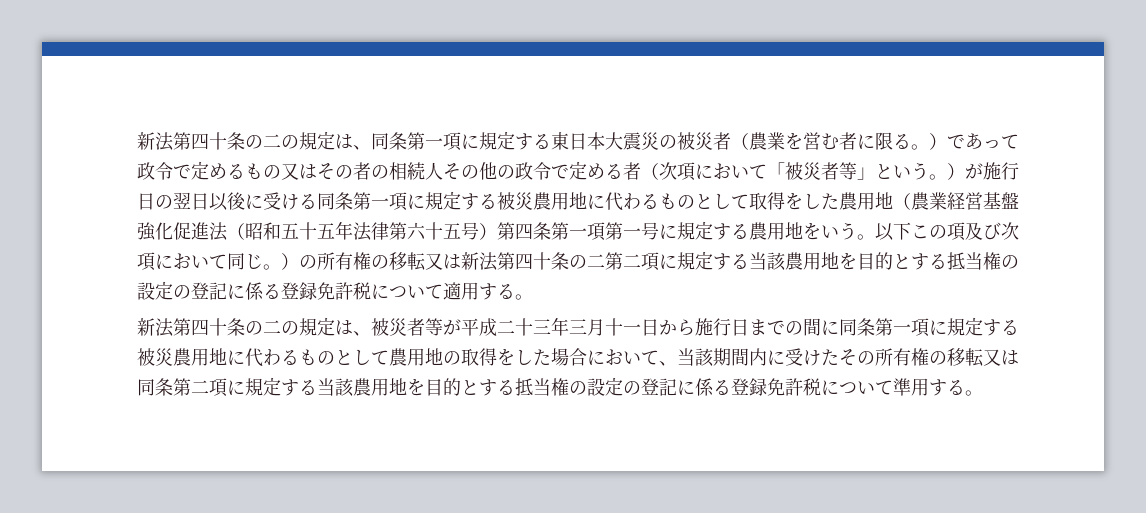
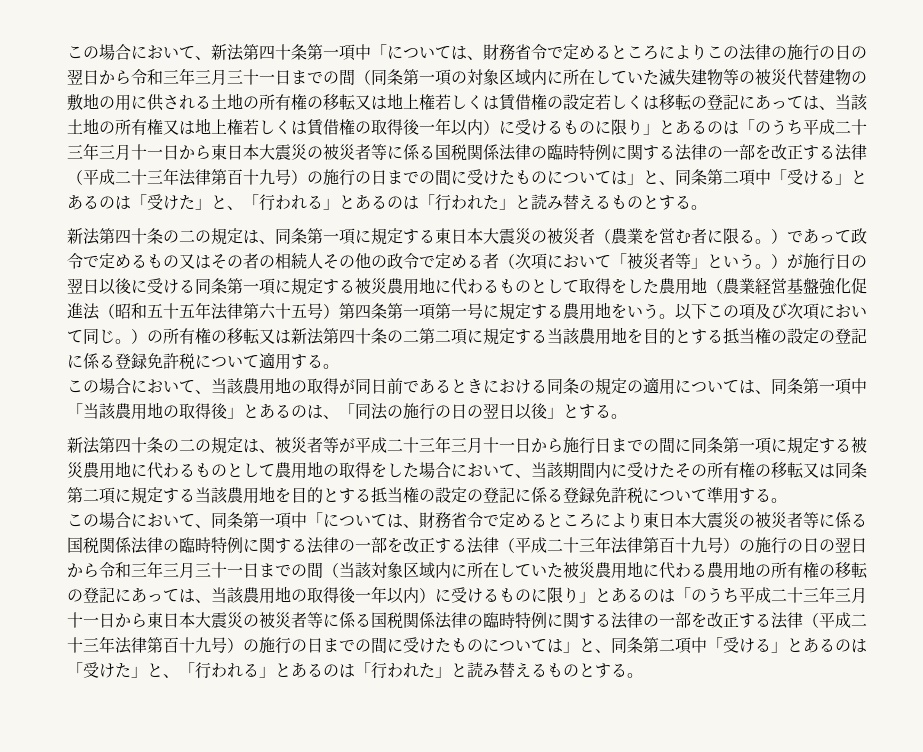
(136, 141) none -> [67,44,868,61] [67,68,868,86] [67,93,869,111] [67,118,868,136] [67,143,868,161] [67,168,868,186] [67,194,708,211] この場合において、新法第四十条第一項中「については、財務省令で定めるところによりこの法律の施行の日の翌日から令和三年三月三十一日までの間（同条第一項の対象区域内に所在していた滅失建物等の被災代替建物の敷地の用に供される土地の所有権の移転又は地上権若しくは賃借権の設定若しくは移転の登記にあっては、当該土地の所有権又は地上権若しくは賃借権の取得後一年以内）に受けるものに限り」とあるのは「のうち平成二十三年三月十一日から東日本大震災の被災者等に係る国税関係法律の臨時特例に関する法律の一部を改正する法律（平成二十三年法律第百十九号）の施行の日までの間に受けたものについては」と、同条第二項中「受ける」とあるのは「受けた」と、「行われる」とあるのは「行われた」と読み替えるものとする。 //
(533, 297) none -> [67,377,868,395] [67,402,628,420] // この場合において、当該農用地の取得が同日前であるときにおける同条の規定の適用については、同条第一項中「当該農用地の取得後」とあるのは、「同法の施行の日の翌日以後」とする。
(983, 393) none -> [67,512,868,529] [67,536,868,554] [67,561,869,579] [67,586,868,604] [67,612,868,629] [67,636,868,654] [67,662,644,679] // この場合において、同条第一項中「については、財務省令で定めるところにより東日本大震災の被災者等に係る国税関係法律の臨時特例に関する法律の一部を改正する法律（平成二十三年法律第百十九号）の施行の日の翌日から令和三年三月三十一日までの間（当該対象区域内に所在していた被災農用地に代わる農用地の所有権の移転の登記にあっては、当該農用地の取得後一年以内）に受けるものに限り」とあるのは「のうち平成二十三年三月十一日から東日本大震災の被災者等に係る国税関係法律の臨時特例に関する法律の一部を改正する法律（平成二十三年法律第百十九号）の施行の日までの間に受けたものについては」と、同条第二項中「受ける」とあるのは「受けた」と、「行われる」とあるのは「行われた」と読み替えるものとする。

